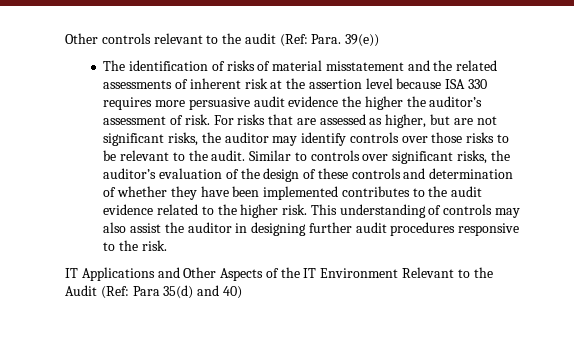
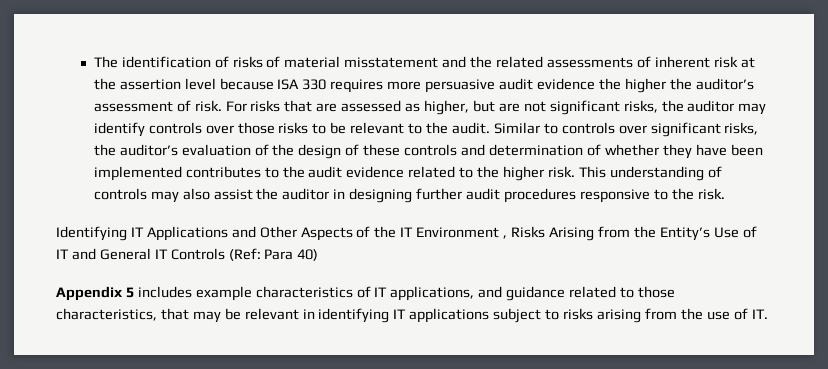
[65,33,380,47] Other controls relevant to the audit (Ref: Para. 39(e)) // -> (93, 62) none
(167, 245) none -> [56,226,127,241] Identifying
[402,267,493,278] [65,285,242,299] Relevant to the Audit (Ref: Para 35(d) and 40) -> [503,226,757,241] [56,248,319,261] [56,286,675,301] [56,308,768,323] , Risks Arising from the Entity’s Use of IT and General IT Controls (Ref: Para 40) // Appendix 5 includes example characteristics of IT applications, and guidance related to those characteristics, that may be relevant in identifying IT applications subject to risks arising from the use of IT.

